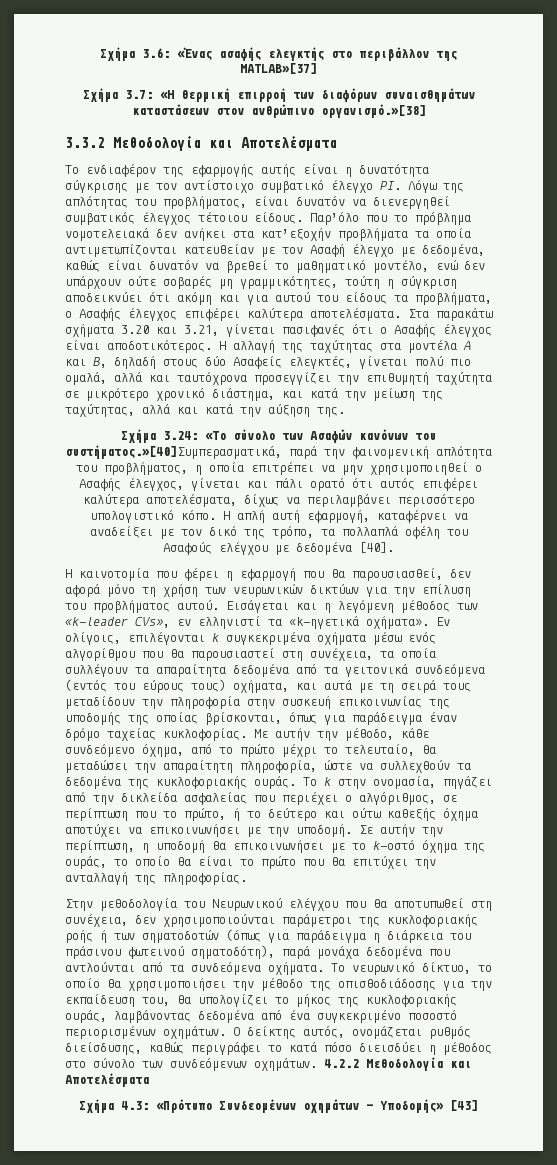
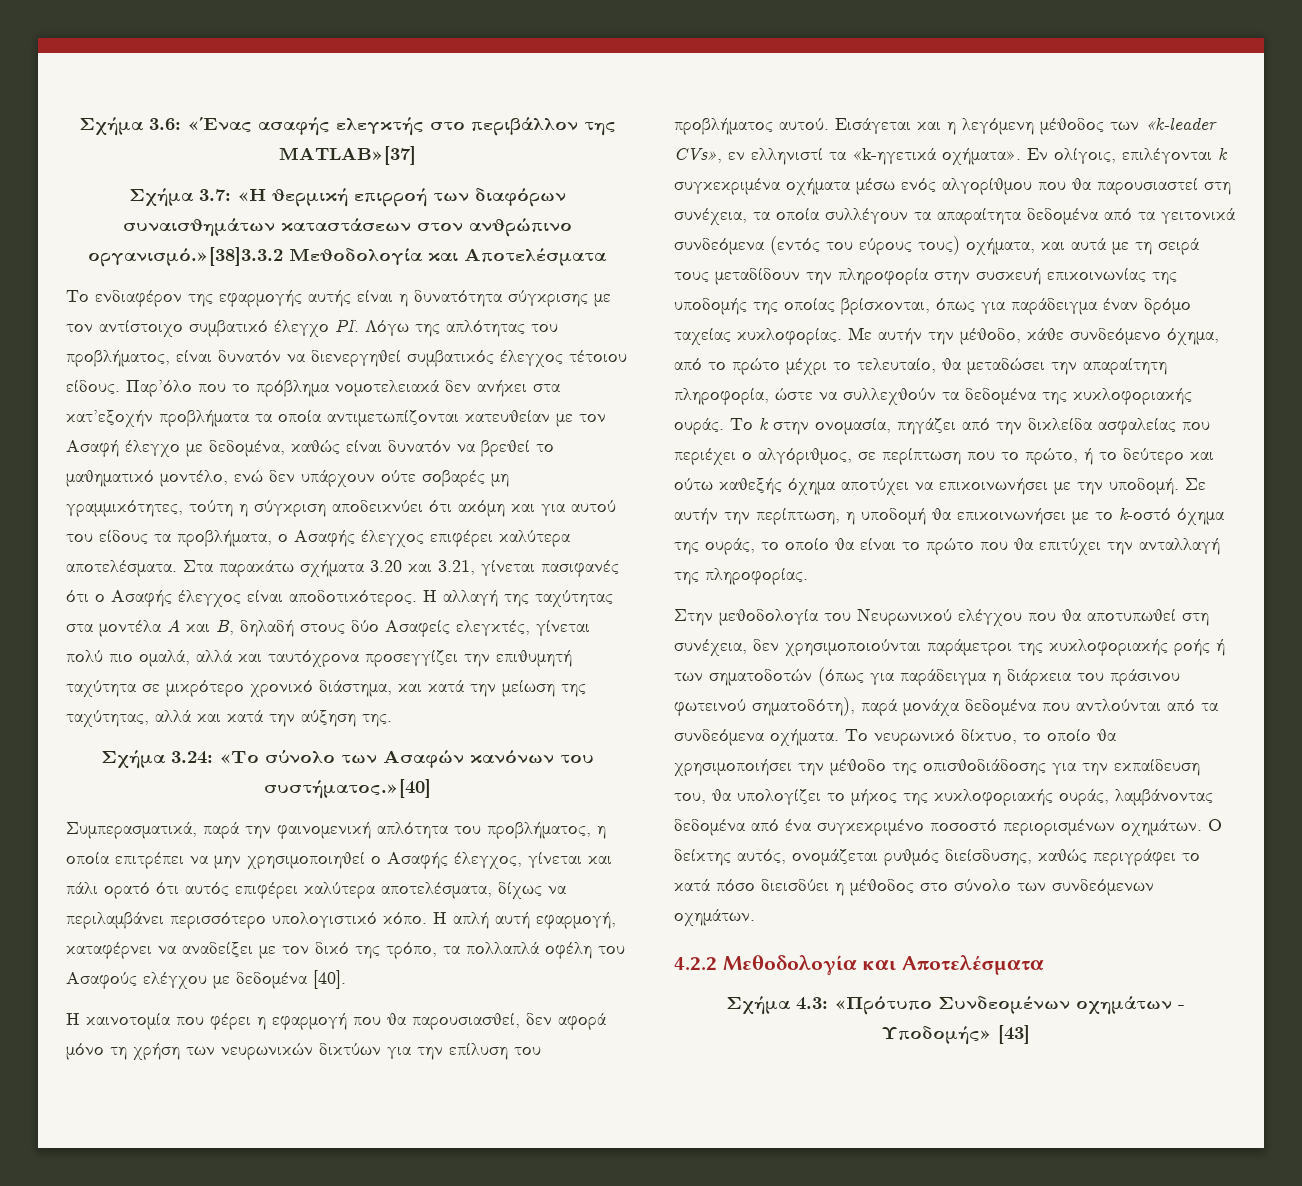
[320,104,426,118] [65,137,105,148] οργανισμό.»[38] // 3.3.2 -> [88,247,283,267] οργανισμό.»[38]3.3.2
[65,445,282,459] συστήματος.»[40]Συμπερασματικά, -> [263,779,431,799] [66,822,197,839] συστήματος.»[40] // Συμπερασματικά,
(317, 1064) none -> (755, 917) //

